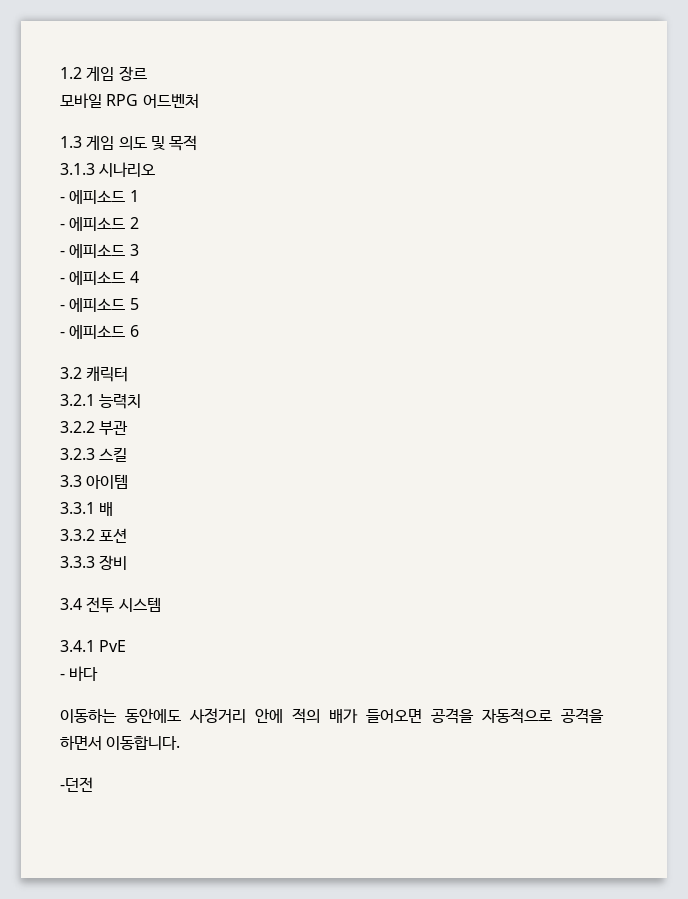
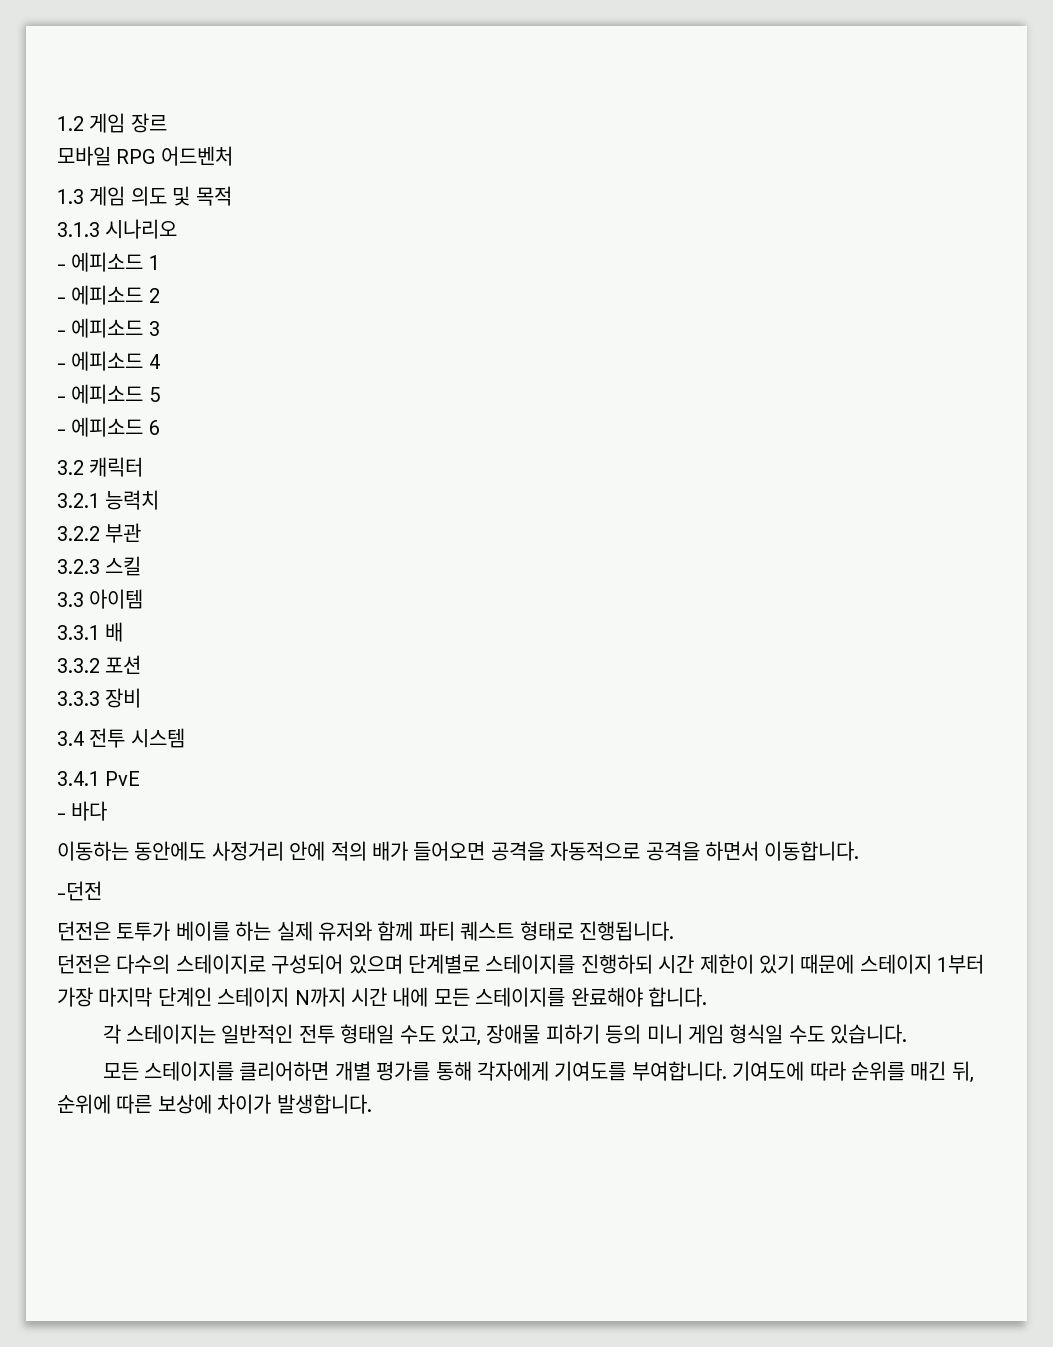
(93, 784) none -> [57,921,674,941] [57,954,985,974] [57,987,707,1007] [102,1024,908,1046] [102,1061,974,1083] [57,1094,372,1114] // 던전은 토투가 베이를 하는 실제 유저와 함께 파티 퀘스트 형태로 진행됩니다. // 던전은 다수의 스테이지로 구성되어 있으며 단계별로 스테이지를 진행하되 시간 제한이 있기 때문에 스테이지 1부터 가장 마지막 단계인 스테이지 N까지 시간 내에 모든 스테이지를 완료해야 합니다. // 각 스테이지는 일반적인 전투 형태일 수도 있고, 장애물 피하기 등의 미니 게임 형식일 수도 있습니다. // 모든 스테이지를 클리어하면 개별 평가를 통해 각자에게 기여도를 부여합니다. 기여도에 따라 순위를 매긴 뒤, 순위에 따른 보상에 차이가 발생합니다.

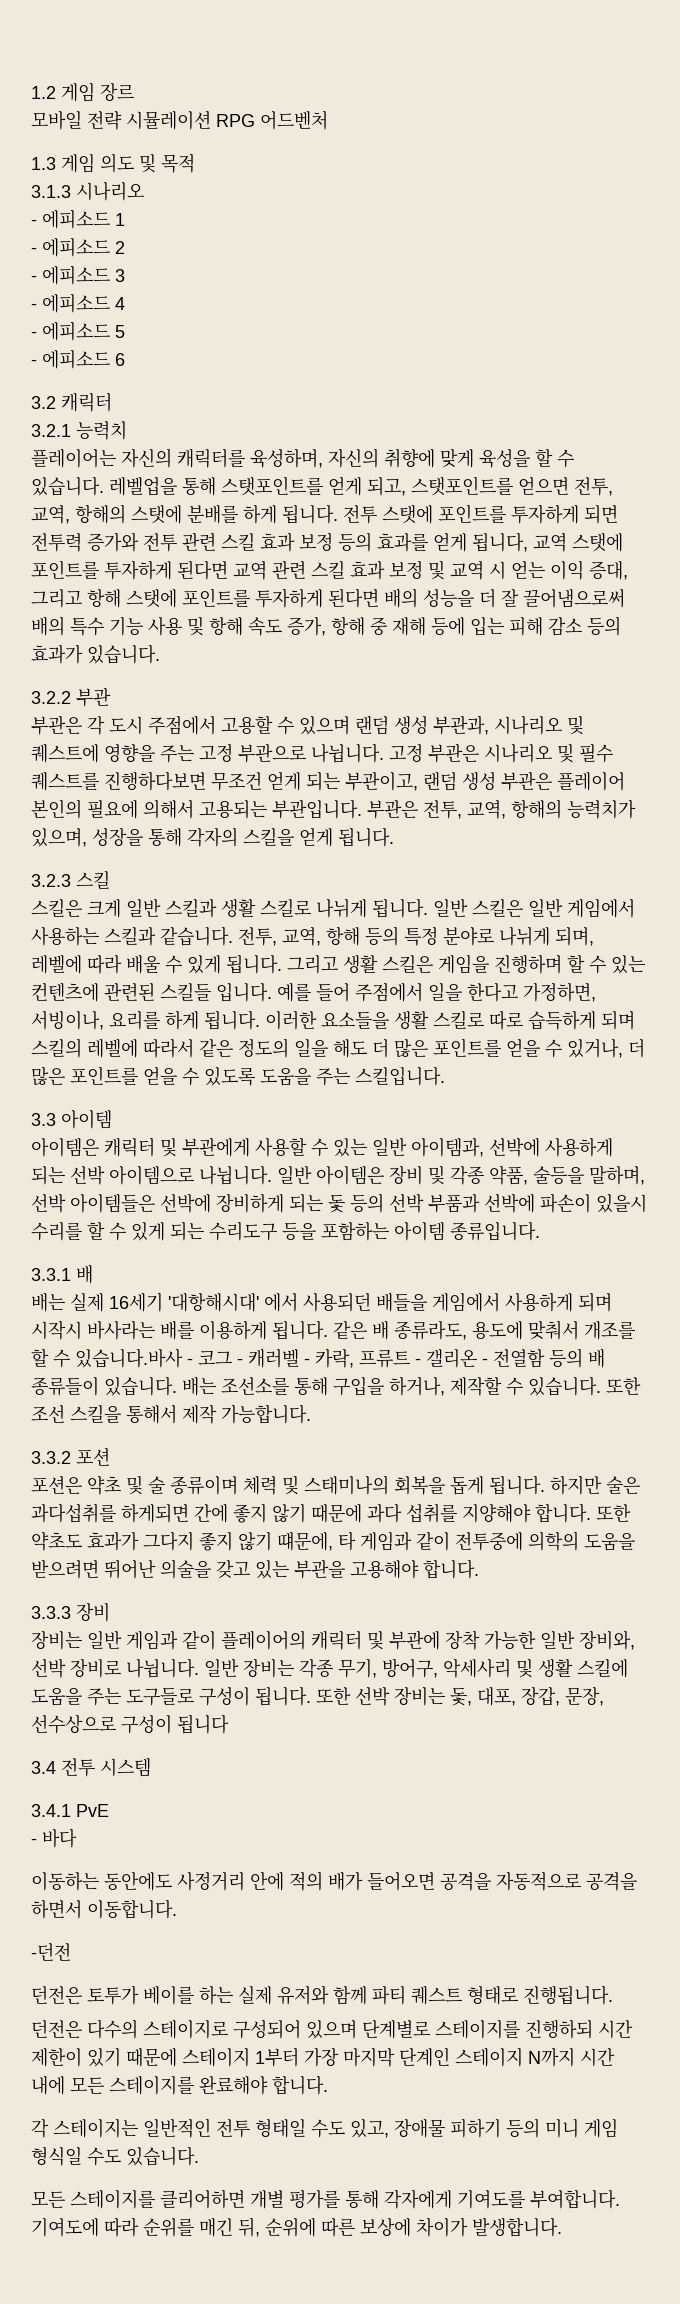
(111, 156) none -> [87,111,211,130] 전략 시뮬레이션
[57,523,142,543] [57,556,142,576] [57,589,144,609] [57,622,124,642] [57,655,142,674] [57,688,142,708] 3.2.2 부관 // 3.2.3 스킬 // 3.3 아이템 // 3.3.1 배 // 3.3.2 포션 // 3.3.3 장비 -> [31,448,574,468] [31,476,613,496] [31,504,618,524] [31,532,623,552] [31,560,628,580] [31,588,625,608] [31,616,621,636] [31,644,160,664] [31,688,111,707] [31,716,584,735] [31,743,613,763] [31,771,625,791] [31,799,636,819] [31,827,394,847] [31,871,110,889] [31,898,635,918] [31,926,594,946] [31,954,645,974] [31,982,596,1002] [31,1010,635,1030] [31,1038,645,1058] [31,1066,445,1086] [31,1110,112,1129] [31,1137,613,1157] [31,1165,645,1185] [31,1193,647,1213] [31,1221,540,1241] [31,1265,93,1284] [31,1293,612,1312] [31,1320,635,1340] [31,1348,605,1368] [31,1376,641,1396] [31,1404,311,1424] [31,1448,110,1466] [31,1475,640,1495] [31,1503,631,1523] [31,1531,635,1551] [31,1559,479,1579] [31,1603,110,1622] [31,1630,635,1650] [31,1658,628,1678] [31,1686,604,1706] [31,1714,229,1734] 플레이어는 자신의 캐릭터를 육성하며, 자신의 취향에 맞게 육성을 할 수 있습니다. 레벨업을 통해 스탯포인트를 얻게 되고, 스탯포인트를 얻으면 전투, 교역, 항해의 스탯에 분배를 하게 됩니다. 전투 스탯에 포인트를 투자하게 되면 전투력 증가와 전투 관련 스킬 효과 보정 등의 효과를 얻게 됩니다, 교역 스탯에 포인트를 투자하게 된다면 교역 관련 스킬 효과 보정 및 교역 시 얻는 이익 증대, 그리고 항해 스탯에 포인트를 투자하게 된다면 배의 성능을 더 잘 끌어냄으로써 배의 특수 기능 사용 및 항해 속도 증가, 항해 중 재해 등에 입는 피해 감소 등의 효과가 있습니다. // 3.2.2 부관 // 부관은 각 도시 주점에서 고용할 수 있으며 랜덤 생성 부관과, 시나리오 및 퀘스트에 영향을 주는 고정 부관으로 나뉩니다. 고정 부관은 시나리오 및 필수 퀘스트를 진행하다보면 무조건 얻게 되는 부관이고, 랜덤 생성 부관은 플레이어 본인의 필요에 의해서 고용되는 부관입니다. 부관은 전투, 교역, 항해의 능력치가 있으며, 성장을 통해 각자의 스킬을 얻게 됩니다. // 3.2.3 스킬 // 스킬은 크게 일반 스킬과 생활 스킬로 나뉘게 됩니다. 일반 스킬은 일반 게임에서 사용하는 스킬과 같습니다. 전투, 교역, 항해 등의 특정 분야로 나뉘게 되며, 레벨에 따라 배울 수 있게 됩니다. 그리고 생활 스킬은 게임을 진행하며 할 수 있는 컨텐츠에 관련된 스킬들 입니다. 예를 들어 주점에서 일을 한다고 가정하면, 서빙이나, 요리를 하게 됩니다. 이러한 요소들을 생활 스킬로 따로 습득하게 되며 스킬의 레벨에 따라서 같은 정도의 일을 해도 더 많은 포인트를 얻을 수 있거나, 더 많은 포인트를 얻을 수 있도록 도움을 주는 스킬입니다. // 3.3 아이템 // 아이템은 캐릭터 및 부관에게 사용할 수 있는 일반 아이템과, 선박에 사용하게 되는 선박 아이템으로 나뉩니다. 일반 아이템은 장비 및 각종 약품, 술등을 말하며, 선박 아이템들은 선박에 장비하게 되는 돛 등의 선박 부품과 선박에 파손이 있을시 수리를 할 수 있게 되는 수리도구 등을 포함하는 아이템 종류입니다. // 3.3.1 배 // 배는 실제 16세기 '대항해시대' 에서 사용되던 배들을 게임에서 사용하게 되며 시작시 바사라는 배를 이용하게 됩니다. 같은 배 종류라도, 용도에 맞춰서 개조를 할 수 있습니다.바사 - 코그 - 캐러벨 - 카락, 프류트 - 갤리온 - 전열함 등의 배 종류들이 있습니다. 배는 조선소를 통해 구입을 하거나, 제작할 수 있습니다. 또한 조선 스킬을 통해서 제작 가능합니다. // 3.3.2 포션 // 포션은 약초 및 술 종류이며 체력 및 스태미나의 회복을 돕게 됩니다. 하지만 술은 과다섭취를 하게되면 간에 좋지 않기 때문에 과다 섭취를 지양해야 합니다. 또한 약초도 효과가 그다지 좋지 않기 떄문에, 타 게임과 같이 전투중에 의학의 도움을 받으려면 뛰어난 의술을 갖고 있는 부관을 고용해야 합니다. // 3.3.3 장비 // 장비는 일반 게임과 같이 플레이어의 캐릭터 및 부관에 장착 가능한 일반 장비와, 선박 장비로 나뉩니다. 일반 장비는 각종 무기, 방어구, 악세사리 및 생활 스킬에 도움을 주는 도구들로 구성이 됩니다. 또한 선박 장비는 돛, 대포, 장갑, 문장, 선수상으로 구성이 됩니다

